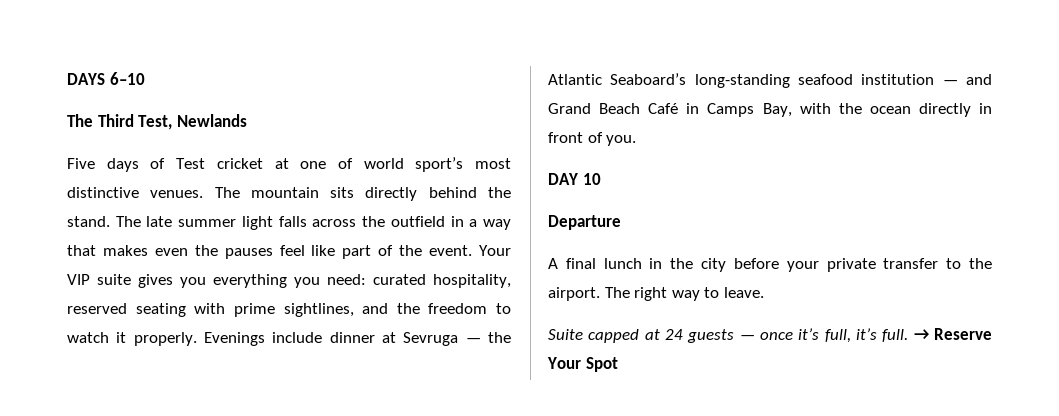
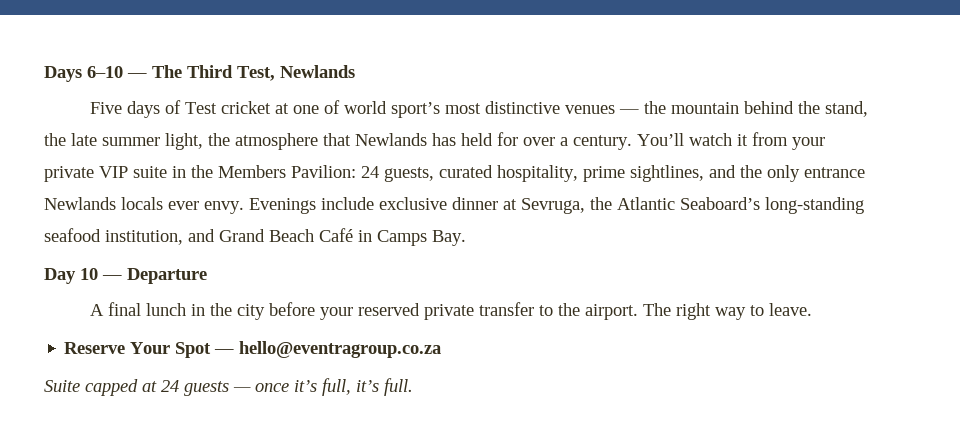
[67,73,105,85] DAYS -> [44,66,82,82] Days
(145, 78) // -> [127,73,147,78] —
[150,187,511,201] [67,216,512,230] [67,245,512,259] [67,274,511,288] [67,303,511,317] [67,332,197,346] venues. The mountain sits directly behind the stand. The late summer light falls across the outfield in a way that makes even the pauses feel like part of the event. Your VIP suite gives you everything you need: curated hospitality, reserved seating with prime sightlines, and the freedom to watch it properly. -> [564,101,868,117] [44,132,825,150] [44,165,865,182] [44,197,244,214] venues — the mountain behind the stand, the late summer light, the atmosphere that Newlands has held for over a century. You’ll watch it from your private VIP suite in the Members Pavilion: 24 guests, curated hospitality, prime sightlines, and the only entrance Newlands locals ever envy.
(323, 337) none -> [379,197,447,210] exclusive
[403,332,481,346] Sevruga — -> [521,198,585,214] Sevruga,
[861,74,958,85] institution — -> [105,230,183,245] institution,
[762,103,992,117] [548,132,637,146] [548,173,578,185] Bay, with the ocean directly in front of you. // DAY -> [432,230,466,246] [44,268,76,284] Bay. // Day
(601, 179) // -> [102,275,122,280] —
(819, 266) none -> [357,303,420,316] reserved
(764, 292) none -> [64,341,442,358] // Reserve Your Spot — hello@eventragroup.co.za
[913,328,992,340] [547,357,618,372] → Reserve Your Spot -> (413, 387) none

